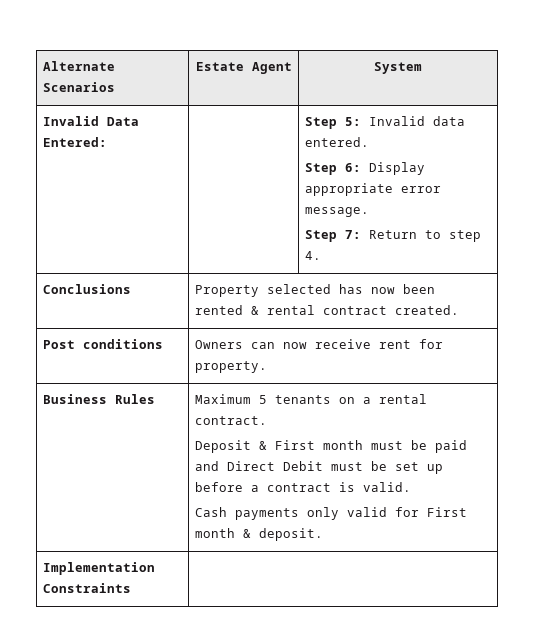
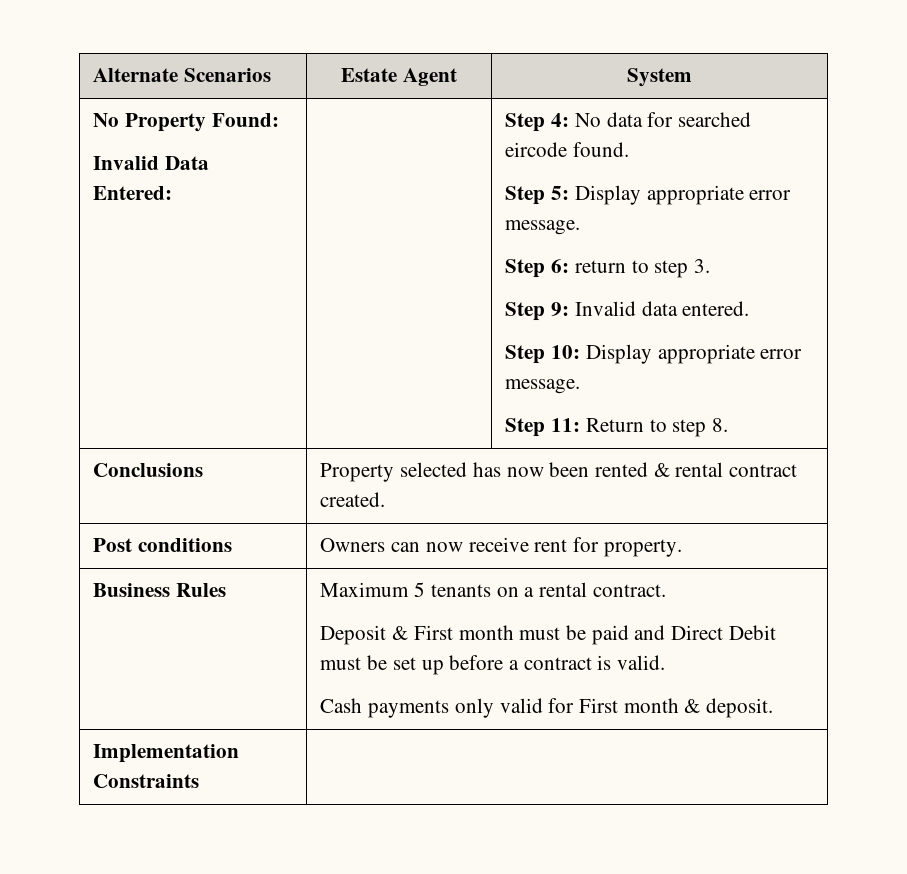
(422, 68) none -> [93,113,279,132] No Property Found: //
[345,116,466,126] [305,137,370,147] [305,162,426,175] [305,183,442,196] [305,207,370,217] [305,230,362,242] 5: Invalid data entered. // Step 6: Display appropriate error message. // Step 7: -> [551,112,751,127] [505,142,630,157] [505,185,792,205] [505,220,581,235] [505,259,710,278] [505,301,750,321] [505,344,803,364] [505,379,581,394] [505,418,581,437] 4: No data for searched eircode found. // Step 5: Display appropriate error message. // Step 6: return to step 3. // Step 9: Invalid data entered. // Step 10: Display appropriate error message. // Step 11:
[305,251,322,260] 4. -> [711,418,728,432] 8.

